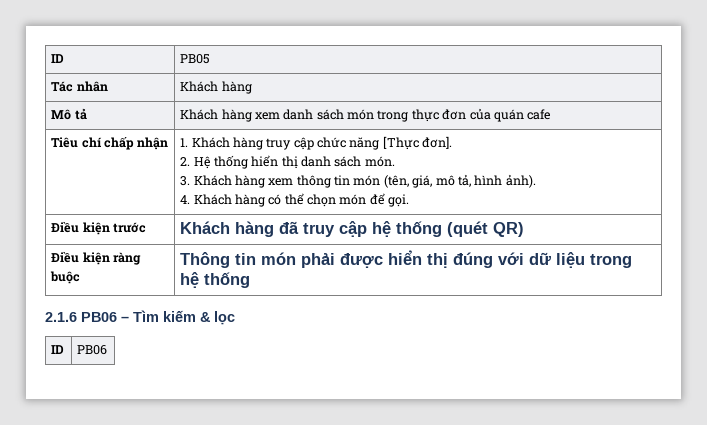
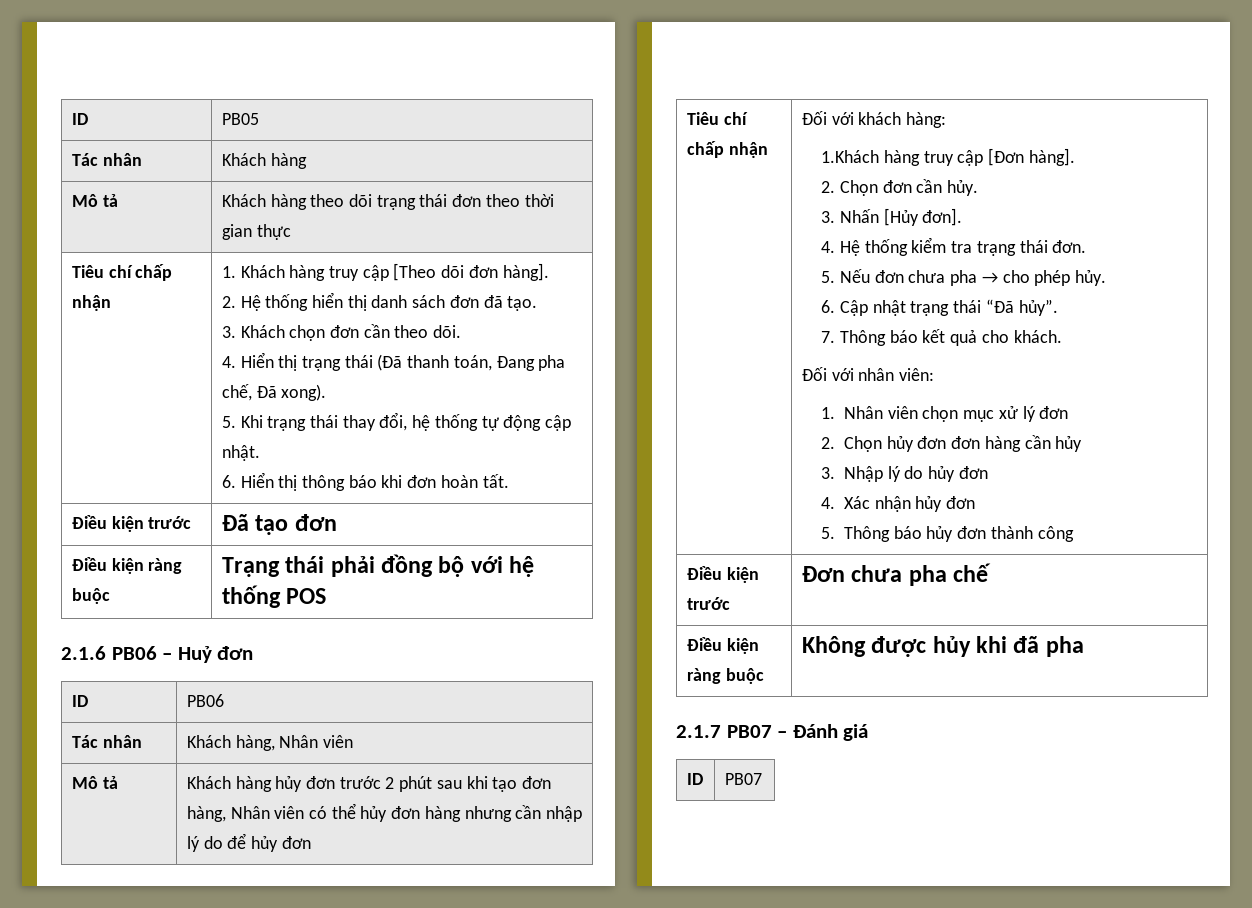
[254,108,551,122] xem danh sách món trong thực đơn của quán cafe -> [310,194,554,210] [221,224,291,240] theo dõi trạng thái đơn theo thời gian thực
[317,136,453,150] chức năng [Thực đơn]. -> [393,263,549,281] [Theo dõi đơn hàng].
[364,156,395,167] món. -> [449,295,538,311] đơn đã tạo.
[234,174,536,188] [180,193,410,207] [51,221,146,235] [180,221,525,237] [51,251,141,265] [50,271,81,284] [180,250,633,268] [180,272,251,288] hàng xem thông tin món (tên, giá, mô tả, hình ảnh). // 4. Khách hàng có thể chọn món để gọi. // Điều kiện trước | Khách hàng đã truy cập hệ thống (quét QR) // Điều kiện ràng buộc | Thông tin món phải được hiển thị đúng với dữ liệu trong hệ thống -> [289,324,462,341] [221,352,566,371] [221,384,327,401] [221,412,572,431] [221,445,260,461] [221,472,509,491] [71,515,192,532] [221,514,337,535] [71,557,183,574] [71,588,110,604] [221,554,534,577] [221,585,327,608] chọn đơn cần theo dõi. // 4. Hiển thị trạng thái (Đã thanh toán, Đang pha chế, Đã xong). // 5. Khi trạng thái thay đổi, hệ thống tự động cập nhật. // 6. Hiển thị thông báo khi đơn hoàn tất. // Điều kiện trước | Đã tạo đơn // Điều kiện ràng buộc | Trạng thái phải đồng bộ với hệ thống POS
[133,310,235,325] [51,345,65,354] [77,345,108,355] Tìm kiếm & lọc // ID | PB06 -> [177,646,254,663] [71,695,88,707] [186,694,224,707] [71,735,142,748] [186,735,354,751] [71,776,118,789] [186,776,552,792] [186,803,583,822] [186,833,311,852] [686,112,748,125] [686,141,768,158] [801,111,947,128] [821,148,1075,166] [821,179,979,196] [821,208,963,226] [821,237,1087,256] [821,269,1106,286] [821,299,1058,316] [821,329,1062,346] [801,367,935,381] [821,406,1069,422] [821,435,1083,452] [821,466,988,482] [821,496,976,512] [821,526,1074,542] [686,566,759,583] [686,597,730,610] [801,563,991,586] [686,637,759,654] [686,668,764,684] [801,636,1084,657] [676,724,869,741] [686,773,703,785] [724,773,762,785] Huỷ đơn // ID | PB06 // Tác nhân | Khách hàng, Nhân viên // Mô tả | Khách hàng hủy đơn trước 2 phút sau khi tạo đơn hàng, Nhân viên có thể hủy đơn hàng nhưng cần nhập lý do để hủy đơn // Tiêu chí chấp nhận | Đối với khách hàng: // 1.Khách hàng truy cập [Đơn hàng]. // 2. Chọn đơn cần hủy. // 3. Nhấn [Hủy đơn]. // 4. Hệ thống kiểm tra trạng thái đơn. // 5. Nếu đơn chưa pha → cho phép hủy. // 6. Cập nhật trạng thái “Đã hủy”. // 7. Thông báo kết quả cho khách. // Đối với nhân viên: // 1. Nhân viên chọn mục xử lý đơn // 2. Chọn hủy đơn đơn hàng cần hủy // 3. Nhập lý do hủy đơn // 4. Xác nhận hủy đơn // 5. Thông báo hủy đơn thành công // Điều kiện trước | Đơn chưa pha chế // Điều kiện ràng buộc | Không được hủy khi đã pha // 2.1.7 PB07 – Đánh giá // ID | PB07

